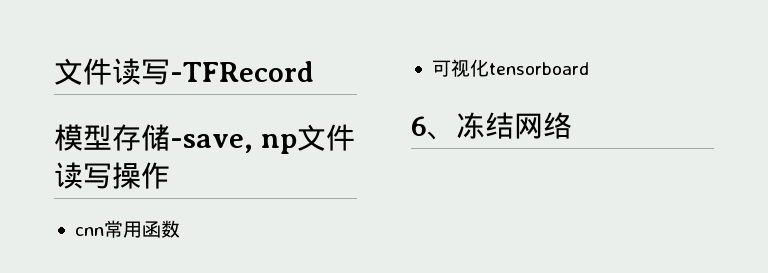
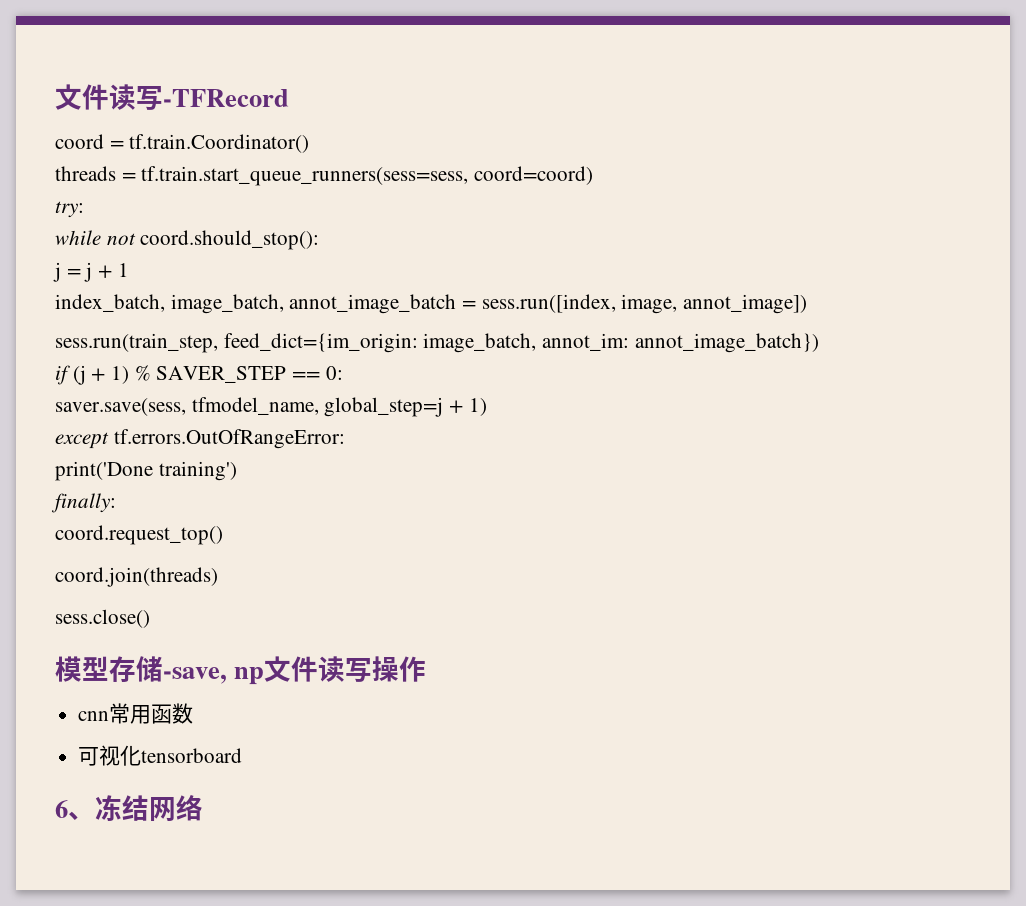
(314, 71) none -> [55,134,310,153] [55,166,594,186] [55,201,84,218] [55,230,320,250] [53,262,129,282] [55,294,808,314] [55,333,819,353] [55,365,343,385] [55,397,487,417] [55,429,345,449] [55,461,237,481] [51,493,116,513] [55,525,223,545] [55,567,218,587] [55,609,150,628] // coord = tf.train.Coordinator() // threads = tf.train.start_queue_runners(sess=sess, coord=coord) // try: // while not coord.should_stop(): // j = j + 1 // index_batch, image_batch, annot_image_batch = sess.run([index, image, annot_image]) // sess.run(train_step, feed_dict={im_origin: image_batch, annot_im: annot_image_batch}) // if (j + 1) % SAVER_STEP == 0: // saver.save(sess, tfmodel_name, global_step=j + 1) // except tf.errors.OutOfRangeError: // print('Done training') // finally: // coord.request_top() // coord.join(threads) // sess.close()

